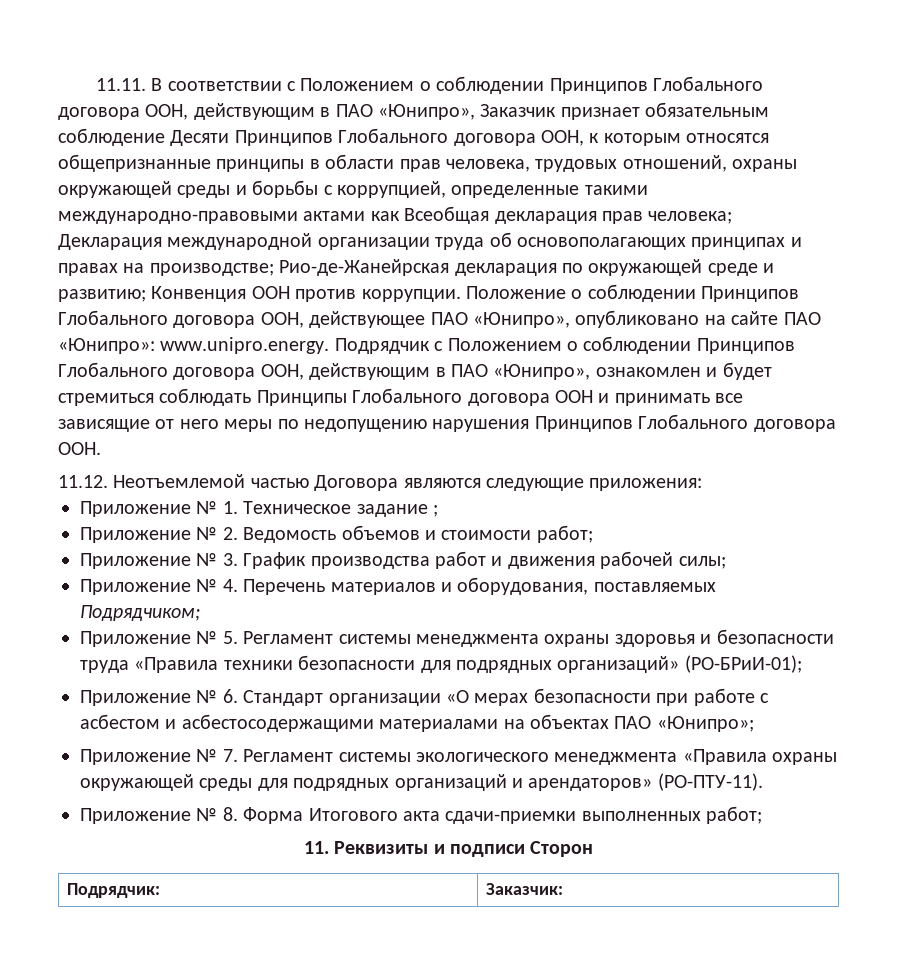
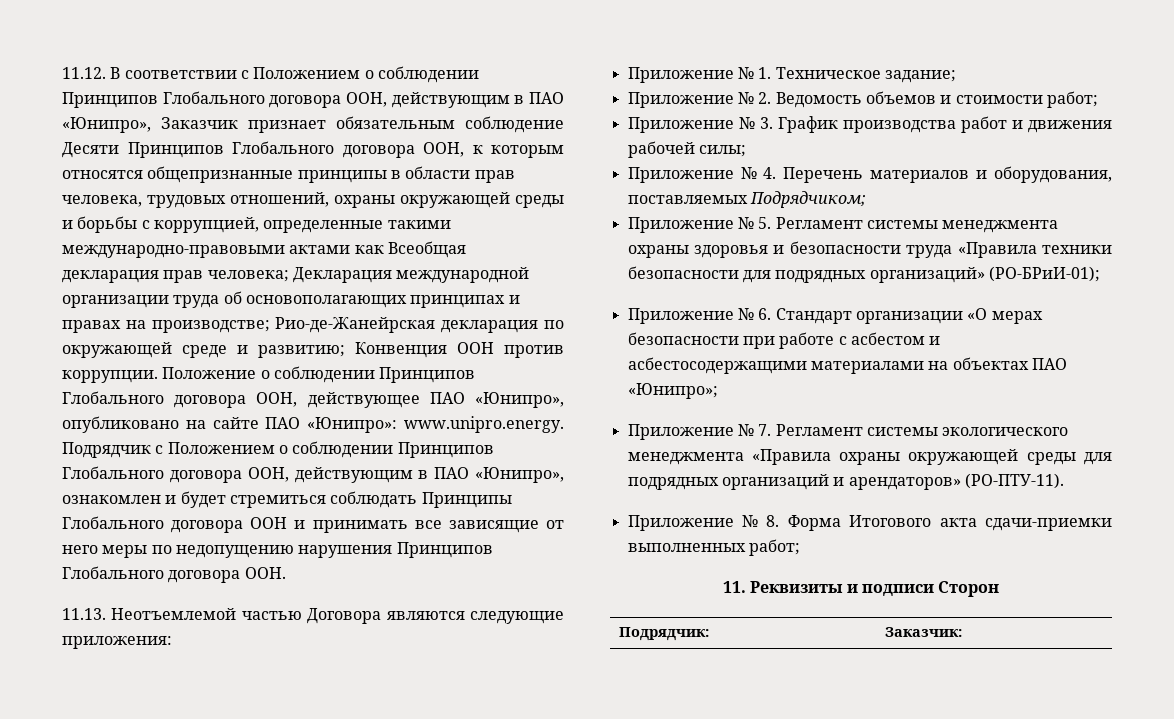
[95,78,146,91] 11.11. -> [62,67,106,79] 11.12.
[58,475,108,488] 11.12. -> [62,608,106,620] 11.13.
[356,504,438,517] задание ; -> [884,70,956,83] задание;

